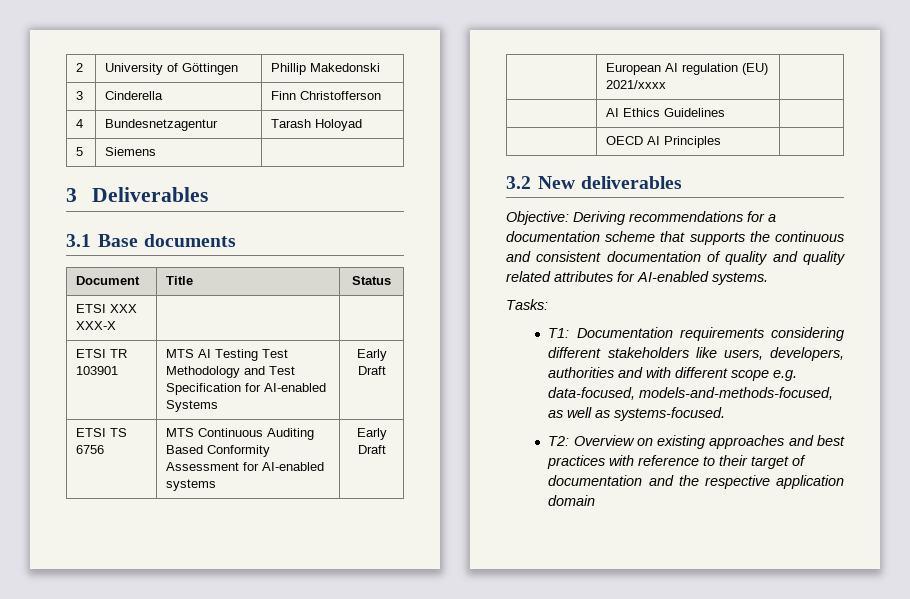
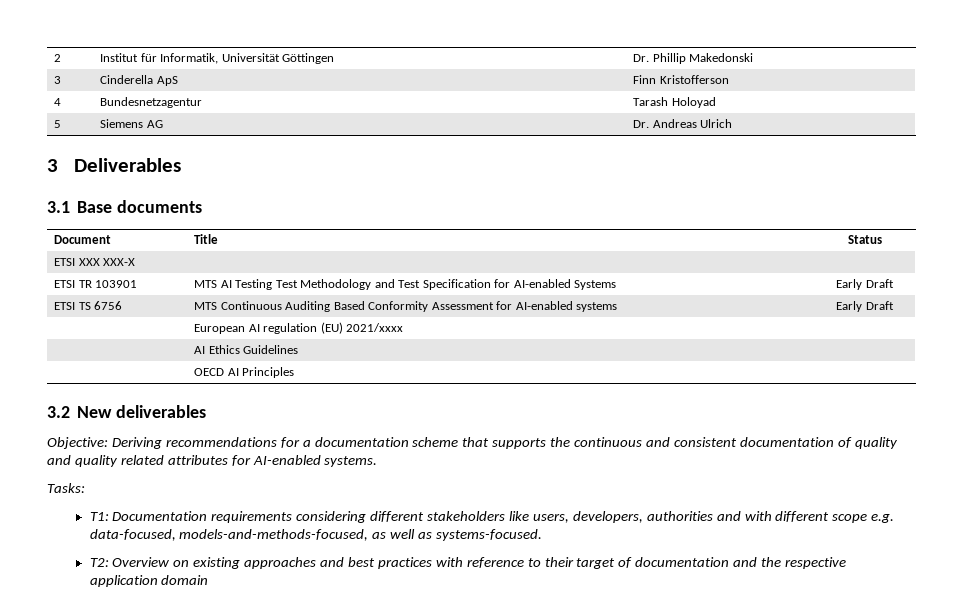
[104,63,178,75] University of -> [100,53,280,64] Institut für Informatik, Universität
(238, 69) none -> [633,54,650,62] Dr.
(163, 95) none -> [156,76,178,86] ApS
[299,91,381,100] Christofferson -> [659,75,729,84] Kristofferson
(156, 151) | -> [146,120,163,128] [633,119,733,128] AG | Dr. Andreas Ulrich

